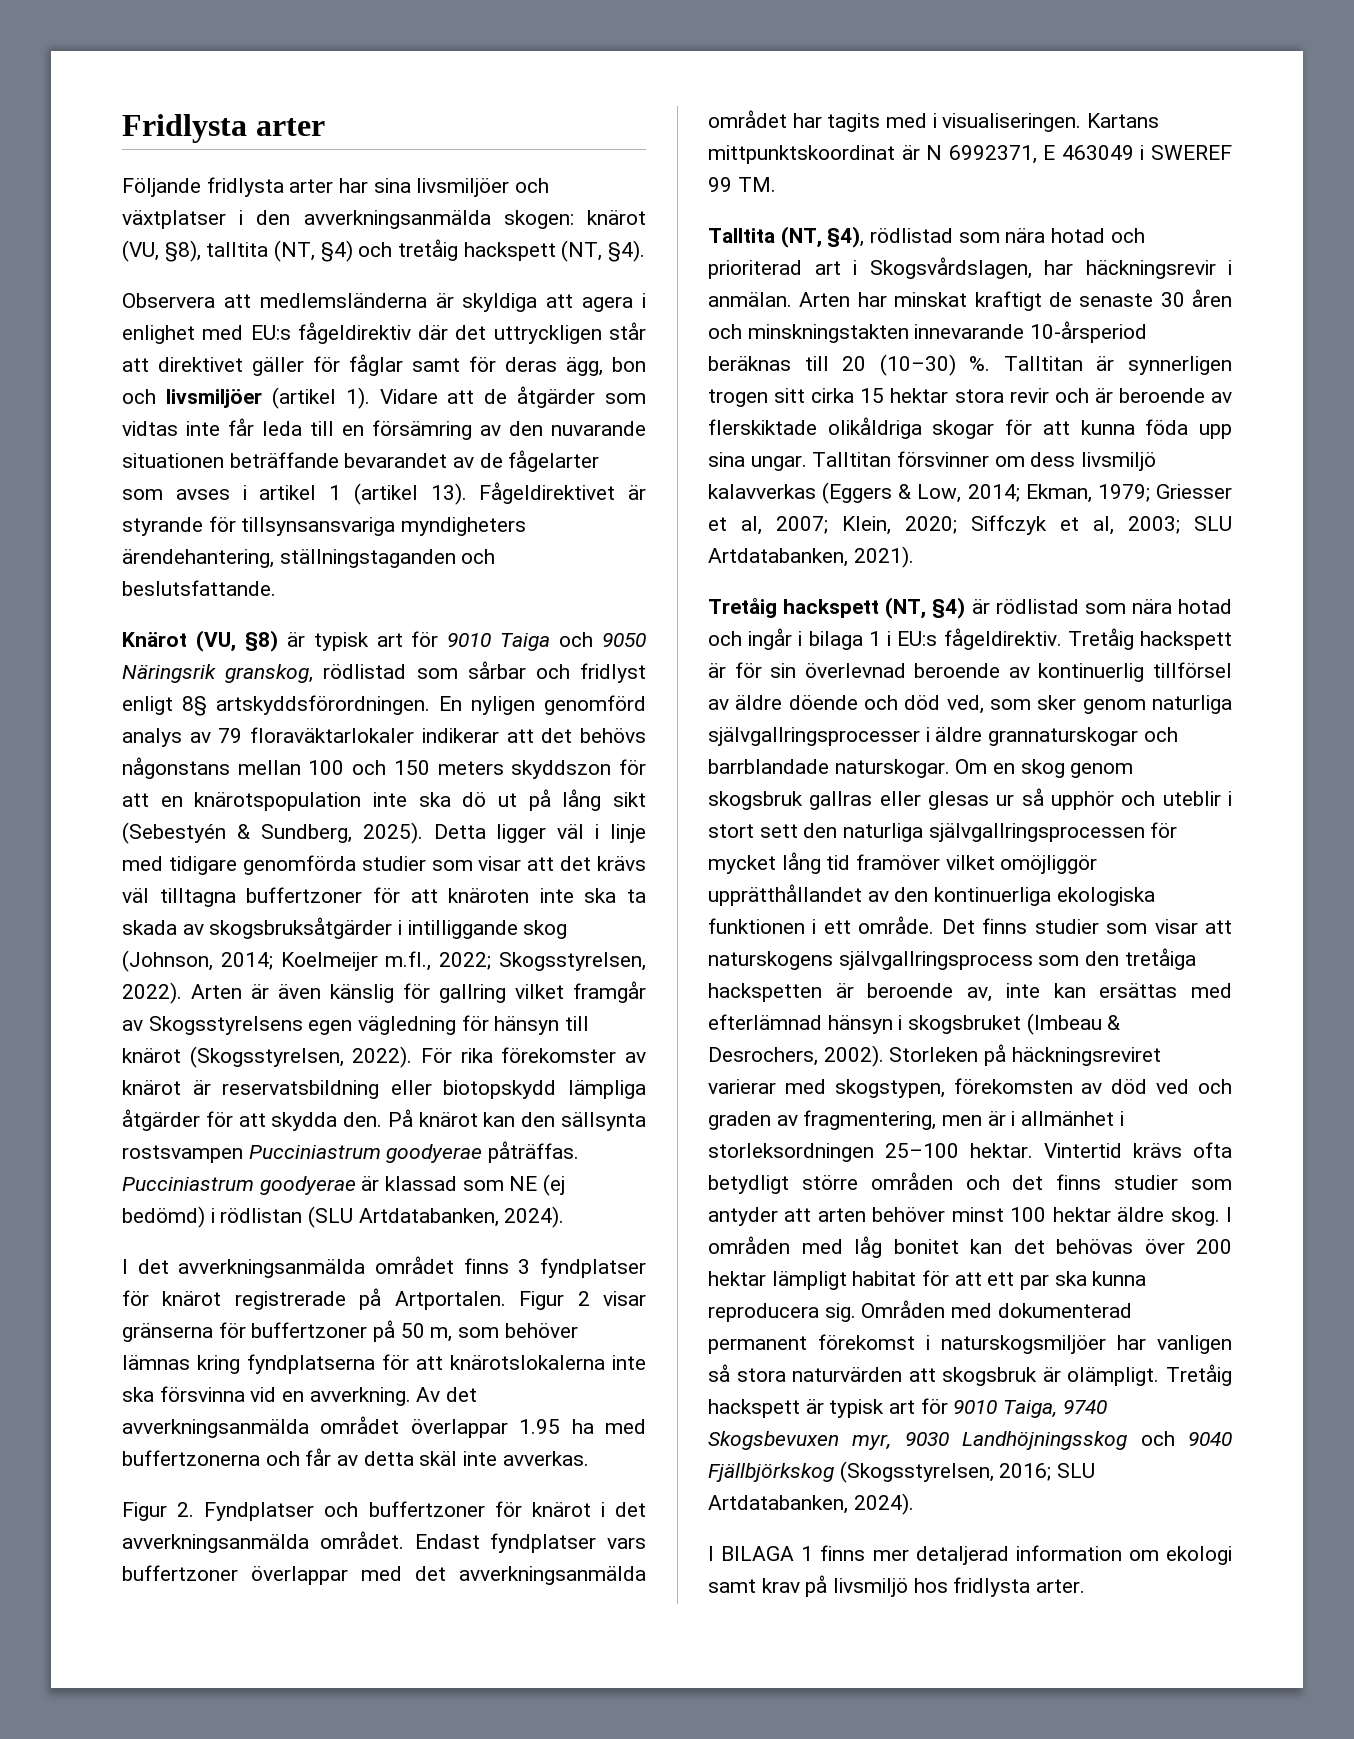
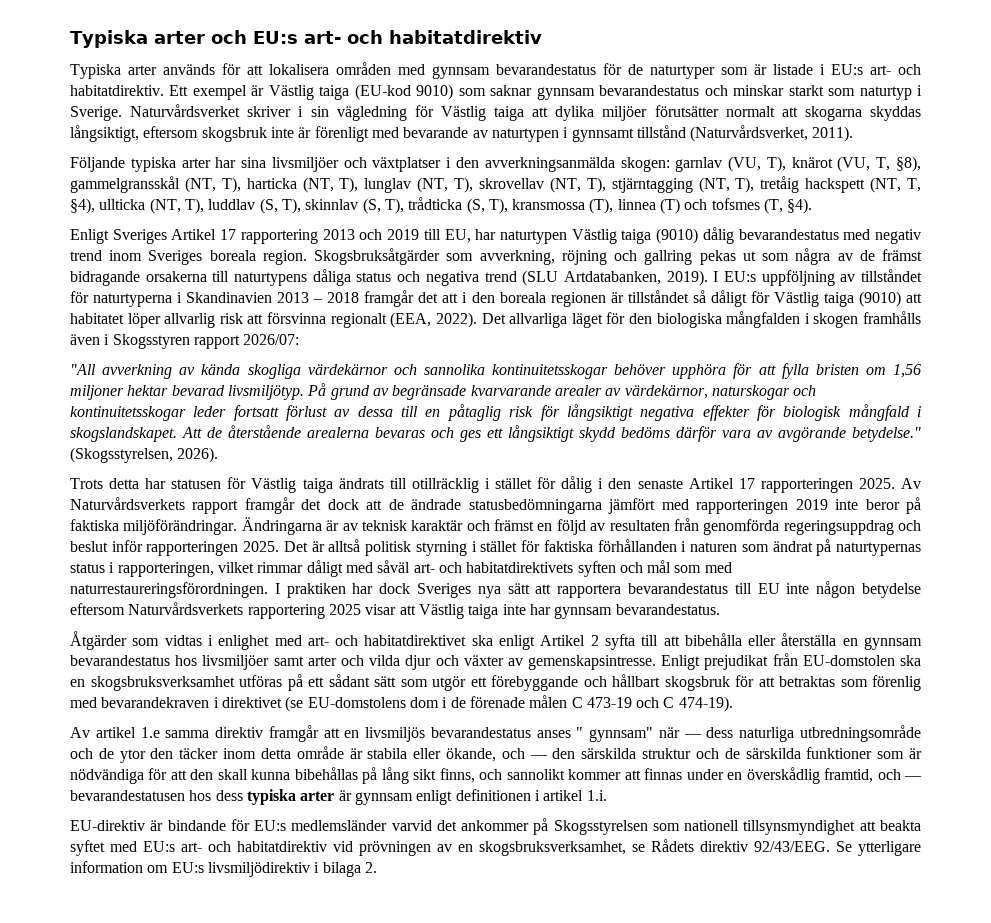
[122,114,325,143] Fridlysta arter -> [70,30,542,48] [70,62,921,79] [70,84,922,100] [70,104,921,121] [70,125,854,142] Typiska arter och EU:s art- och habitatdirektiv // Typiska arter används för att lokalisera områden med gynnsam bevarandestatus för de naturtyper som är listade i EU:s art- och habitatdirektiv. Ett exempel är Västlig taiga (EU-kod 9010) som saknar gynnsam bevarandestatus och minskar starkt som naturtyp i Sverige. Naturvårdsverket skriver i sin vägledning för Västlig taiga att dylika miljöer förutsätter normalt att skogarna skyddas långsiktigt, eftersom skogsbruk inte är förenligt med bevarande av naturtypen i gynnsamt tillstånd (Naturvårdsverket, 2011).
[206,177,284,197] fridlysta -> [130,157,176,172] typiska
[587,210,646,225] [122,239,646,262] [122,293,646,312] [122,322,646,344] [122,354,646,376] [122,386,646,409] [122,418,646,440] [122,450,600,472] [122,482,646,505] [122,516,527,536] [122,549,496,568] [122,580,276,596] [122,630,646,652] [122,661,647,683] [122,695,646,716] [122,727,646,747] [122,757,646,779] [122,789,647,811] [122,822,646,844] [122,855,646,875] [122,887,646,907] [122,917,568,939] [122,950,646,972] [122,981,646,1004] [122,1015,590,1035] [122,1046,647,1068] [122,1080,646,1099] [122,1109,646,1131] [122,1141,580,1163] [122,1174,566,1196] [122,1206,565,1228] [122,1256,646,1278] [122,1288,646,1310] [122,1320,578,1342] [122,1354,646,1374] [122,1386,478,1406] [122,1416,646,1438] [122,1448,589,1466] [122,1501,646,1521] [122,1531,646,1553] [122,1565,646,1585] [708,110,1160,132] [708,145,1232,164] [708,177,776,192] [708,226,1145,248] [708,257,1232,279] [708,289,1232,311] [708,321,1148,343] [708,354,1232,376] [708,388,1232,407] [708,417,1232,439] [708,451,1157,471] [708,482,1232,504] [708,515,1232,535] [708,546,914,568] [708,597,1232,619] [708,628,1232,650] [708,662,1232,682] [708,695,1232,714] [708,727,1178,746] [708,759,1134,778] [708,788,1232,810] [708,822,1178,842] [708,852,1098,874] [708,884,1155,906] [708,916,1232,934] [708,948,1196,970] [708,983,1232,1002] [708,1013,1121,1035] [708,1044,1161,1067] [708,1078,1232,1098] [708,1110,1124,1130] [708,1142,1232,1162] [708,1172,1232,1194] [708,1207,1232,1226] [708,1236,1232,1258] [708,1270,1147,1290] [708,1300,1132,1322] [708,1334,1232,1354] [708,1364,1232,1386] [708,1398,1107,1418] [708,1431,1232,1450] [708,1461,1096,1483] [708,1493,914,1515] [708,1545,1232,1565] [708,1575,1086,1597] knärot (VU, §8), talltita (NT, §4) och tretåig hackspett (NT, §4). // Observera att medlemsländerna är skyldiga att agera i enlighet med EU:s fågeldirektiv där det uttryckligen står att direktivet gäller för fåglar samt för deras ägg, bon och livsmiljöer (artikel 1). Vidare att de åtgärder som vidtas inte får leda till en försämring av den nuvarande situationen beträffande bevarandet av de fågelarter som avses i artikel 1 (artikel 13). Fågeldirektivet är styrande för tillsynsansvariga myndigheters ärendehantering, ställningstaganden och beslutsfattande. // Knärot (VU, §8) är typisk art för 9010 Taiga och 9050 Näringsrik granskog, rödlistad som sårbar och fridlyst enligt 8§ artskyddsförordningen. En nyligen genomförd analys av 79 floraväktarlokaler indikerar att det behövs någonstans mellan 100 och 150 meters skyddszon för att en knärotspopulation inte ska dö ut på lång sikt (Sebestyén & Sundberg, 2025). Detta ligger väl i linje med tidigare genomförda studier som visar att det krävs väl tilltagna buffertzoner för att knäroten inte ska ta skada av skogsbruksåtgärder i intilliggande skog (Johnson, 2014; Koelmeijer m.fl., 2022; Skogsstyrelsen, 2022). Arten är även känslig för gallring vilket framgår av Skogsstyrelsens egen vägledning för hänsyn till knärot (Skogsstyrelsen, 2022). För rika förekomster av knärot är reservatsbildning eller biotopskydd lämpliga åtgärder för att skydda den. På knärot kan den sällsynta rostsvampen Pucciniastrum goodyerae påträffas. Pucciniastrum goodyerae är klassad som NE (ej bedömd) i rödlistan (SLU Artdatabanken, 2024). // I det avverkningsanmälda området finns 3 fyndplatser för knärot registrerade på Artportalen. Figur 2 visar gränserna för buffertzoner på 50 m, som behöver lämnas kring fyndplatserna för att knärotslokalerna inte ska försvinna vid en avverkning. Av det avverkningsanmälda området överlappar 1.95 ha med buffertzonerna och får av detta skäl inte avverkas. // Figur 2. Fyndplatser och buffertzoner för knärot i det avverkningsanmälda området. Endast fyndplatser vars buffertzoner överlappar med det avverkningsanmälda området har tagits med i visualiseringen. Kartans mittpunktskoordinat är N 6992371, E 463049 i SWEREF 99 TM. // Talltita (NT, §4), rödlistad som nära hotad och prioriterad art i Skogsvårdslagen, har häckningsrevir i anmälan. Arten har minskat kraftigt de senaste 30 åren och minskningstakten innevarande 10-årsperiod beräknas till 20 (10–30) %. Talltitan är synnerligen trogen sitt cirka 15 hektar stora revir och är beroende av flerskiktade olikåldriga skogar för att kunna föda upp sina ungar. Talltitan försvinner om dess livsmiljö kalavverkas (Eggers & Low, 2014; Ekman, 1979; Griesser et al, 2007; Klein, 2020; Siffczyk et al, 2003; SLU Artdatabanken, 2021). // Tretåig hackspett (NT, §4) är rödlistad som nära hotad och ingår i bilaga 1 i EU:s fågeldirektiv. Tretåig hackspett är för sin överlevnad beroende av kontinuerlig tillförsel av äldre döende och död ved, som sker genom naturliga självgallringsprocesser i äldre grannaturskogar och barrblandade naturskogar. Om en skog genom skogsbruk gallras eller glesas ur så upphör och uteblir i stort sett den naturliga självgallringsprocessen för mycket lång tid framöver vilket omöjliggör upprätthållandet av den kontinuerliga ekologiska funktionen i ett område. Det finns studier som visar att naturskogens självgallringsprocess som den tretåiga hackspetten är beroende av, inte kan ersättas med efterlämnad hänsyn i skogsbruket (Imbeau & Desrochers, 2002). Storleken på häckningsreviret varierar med skogstypen, förekomsten av död ved och graden av fragmentering, men är i allmänhet i storleksordningen 25–100 hektar. Vintertid krävs ofta betydligt större områden och det finns studier som antyder att arten behöver minst 100 hektar äldre skog. I områden med låg bonitet kan det behövas över 200 hektar lämpligt habitat för att ett par ska kunna reproducera sig. Områden med dokumenterad permanent förekomst i naturskogsmiljöer har vanligen så stora naturvärden att skogsbruk är olämpligt. Tretåig hackspett är typisk art för 9010 Taiga, 9740 Skogsbevuxen myr, 9030 Landhöjningsskog och 9040 Fjällbjörkskog (Skogsstyrelsen, 2016; SLU Artdatabanken, 2024). // I BILAGA 1 finns mer detaljerad information om ekologi samt krav på livsmiljö hos fridlysta arter. -> [675,156,922,172] [70,176,922,193] [70,197,813,214] [70,227,921,244] [70,248,923,265] [70,269,922,286] [70,290,922,307] [70,311,921,328] [70,334,300,349] [70,363,921,379] [70,383,817,400] [70,404,922,421] [70,425,921,442] [70,447,219,463] [70,476,921,493] [70,497,922,514] [70,517,921,535] [70,539,921,556] [70,560,732,577] [70,581,921,598] [70,602,720,619] [70,631,922,650] [70,653,921,670] [70,674,921,691] [70,695,733,712] [70,725,921,742] [70,746,923,763] [70,767,923,784] [70,789,607,805] [70,818,921,835] [70,839,921,856] [70,861,377,877] garnlav (VU, T), knärot (VU, T, §8), gammelgransskål (NT, T), harticka (NT, T), lunglav (NT, T), skrovellav (NT, T), stjärntagging (NT, T), tretåig hackspett (NT, T, §4), ullticka (NT, T), luddlav (S, T), skinnlav (S, T), trådticka (S, T), kransmossa (T), linnea (T) och tofsmes (T, §4). // Enligt Sveriges Artikel 17 rapportering 2013 och 2019 till EU, har naturtypen Västlig taiga (9010) dålig bevarandestatus med negativ trend inom Sveriges boreala region. Skogsbruksåtgärder som avverkning, röjning och gallring pekas ut som några av de främst bidragande orsakerna till naturtypens dåliga status och negativa trend (SLU Artdatabanken, 2019). I EU:s uppföljning av tillståndet för naturtyperna i Skandinavien 2013 – 2018 framgår det att i den boreala regionen är tillståndet så dåligt för Västlig taiga (9010) att habitatet löper allvarlig risk att försvinna regionalt (EEA, 2022). Det allvarliga läget för den biologiska mångfalden i skogen framhålls även i Skogsstyren rapport 2026/07: // "All avverkning av kända skogliga värdekärnor och sannolika kontinuitetsskogar behöver upphöra för att fylla bristen om 1,56 miljoner hektar bevarad livsmiljötyp. På grund av begränsade kvarvarande arealer av värdekärnor, naturskogar och kontinuitetsskogar leder fortsatt förlust av dessa till en påtaglig risk för långsiktigt negativa effekter för biologisk mångfald i skogslandskapet. Att de återstående arealerna bevaras och ges ett långsiktigt skydd bedöms därför vara av avgörande betydelse." (Skogsstyrelsen, 2026). // Trots detta har statusen för Västlig taiga ändrats till otillräcklig i stället för dålig i den senaste Artikel 17 rapporteringen 2025. Av Naturvårdsverkets rapport framgår det dock att de ändrade statusbedömningarna jämfört med rapporteringen 2019 inte beror på faktiska miljöförändringar. Ändringarna är av teknisk karaktär och främst en följd av resultaten från genomförda regeringsuppdrag och beslut inför rapporteringen 2025. Det är alltså politisk styrning i stället för faktiska förhållanden i naturen som ändrat på naturtypernas status i rapporteringen, vilket rimmar dåligt med såväl art- och habitatdirektivets syften och mål som med naturrestaureringsförordningen. I praktiken har dock Sveriges nya sätt att rapportera bevarandestatus till EU inte någon betydelse eftersom Naturvårdsverkets rapportering 2025 visar att Västlig taiga inte har gynnsam bevarandestatus. // Åtgärder som vidtas i enlighet med art- och habitatdirektivet ska enligt Artikel 2 syfta till att bibehålla eller återställa en gynnsam bevarandestatus hos livsmiljöer samt arter och vilda djur och växter av gemenskapsintresse. Enligt prejudikat från EU-domstolen ska en skogsbruksverksamhet utföras på ett sådant sätt som utgör ett förebyggande och hållbart skogsbruk för att betraktas som förenlig med bevarandekraven i direktivet (se EU-domstolens dom i de förenade målen C 473-19 och C 474-19). // Av artikel 1.e samma direktiv framgår att en livsmiljös bevarandestatus anses " gynnsam" när — dess naturliga utbredningsområde och de ytor den täcker inom detta område är stabila eller ökande, och — den särskilda struktur och de särskilda funktioner som är nödvändiga för att den skall kunna bibehållas på lång sikt finns, och sannolikt kommer att finnas under en överskådlig framtid, och — bevarandestatusen hos dess typiska arter är gynnsam enligt definitionen i artikel 1.i. // EU-direktiv är bindande för EU:s medlemsländer varvid det ankommer på Skogsstyrelsen som nationell tillsynsmyndighet att beakta syftet med EU:s art- och habitatdirektiv vid prövningen av en skogsbruksverksamhet, se Rådets direktiv 92/43/EEG. Se ytterligare information om EU:s livsmiljödirektiv i bilaga 2.

